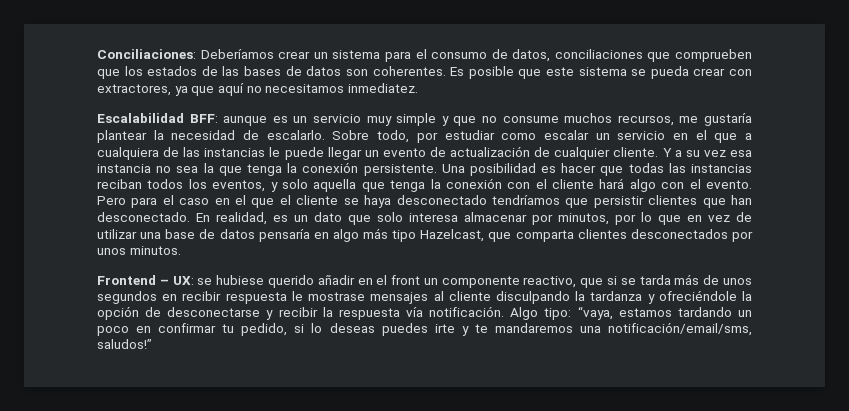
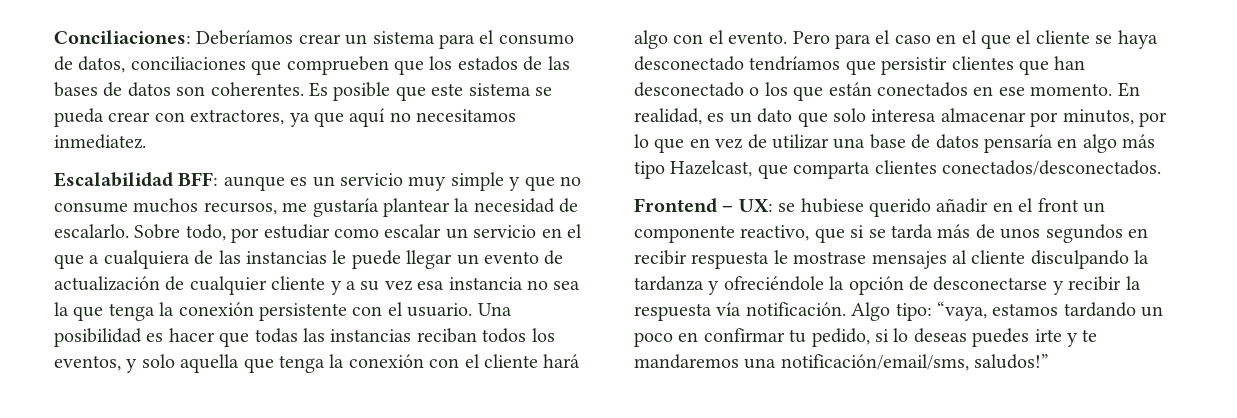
[613,147,672,157] cliente. Y -> [271,276,342,295] cliente y
[363,164,437,176] persistente. -> [259,302,473,321] persistente con el usuario.
[97,212,190,222] desconectado. -> [634,82,1113,101] desconectado o los que están conectados en ese momento.
[630,229,753,242] [97,246,181,255] desconectados por unos minutos. -> [942,160,1161,176] conectados/desconectados.

